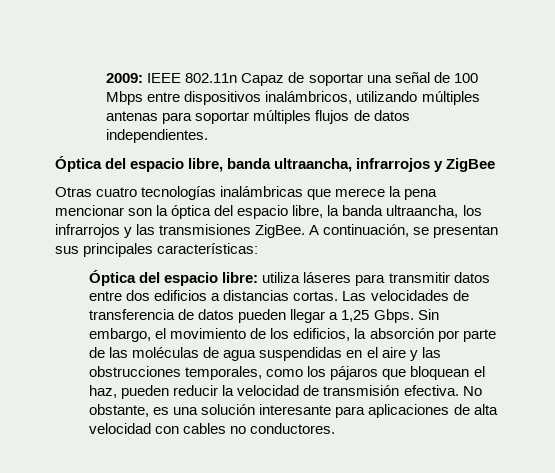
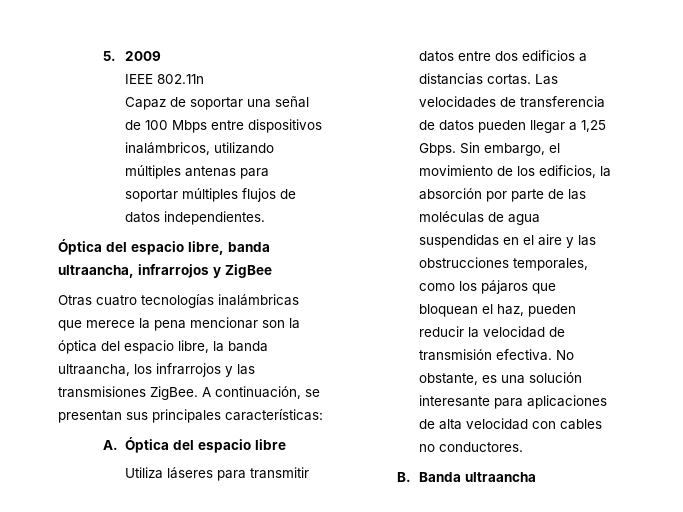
[106,73,144,83] 2009: -> [102,51,162,61] 5. 2009 //
(238, 78) none -> (205, 79) //
[89,270,301,286] Óptica del espacio libre: utiliza -> [102,437,287,453] [125,467,164,479] A. Óptica del espacio libre // Utiliza
(336, 428) none -> [396,472,537,482] // B. Banda ultraancha

